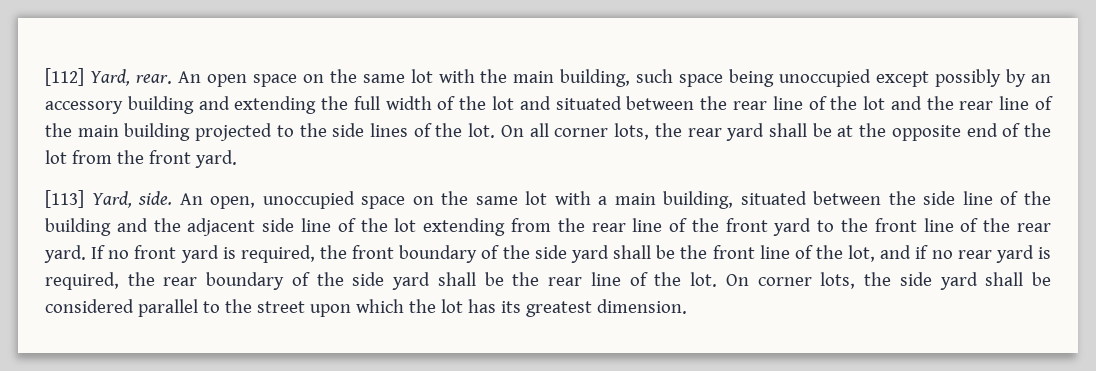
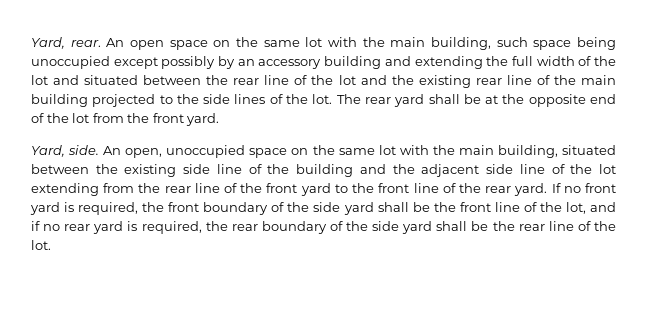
[45,68,84,86] [112] -> (31, 43) none
(954, 103) none -> [418,75,471,88] existing
[500,123,682,140] On all corner lots, the -> [336,94,361,104] The
[45,190,84,208] [113] -> (220, 119) none
[598,196,608,205] a -> [432,145,455,155] the
(916, 198) none -> [124,164,177,177] existing
[725,272,1052,290] [45,299,687,317] On corner lots, the side yard shall be considered parallel to the street upon which the lot has its greatest dimension. -> (51, 245) none

